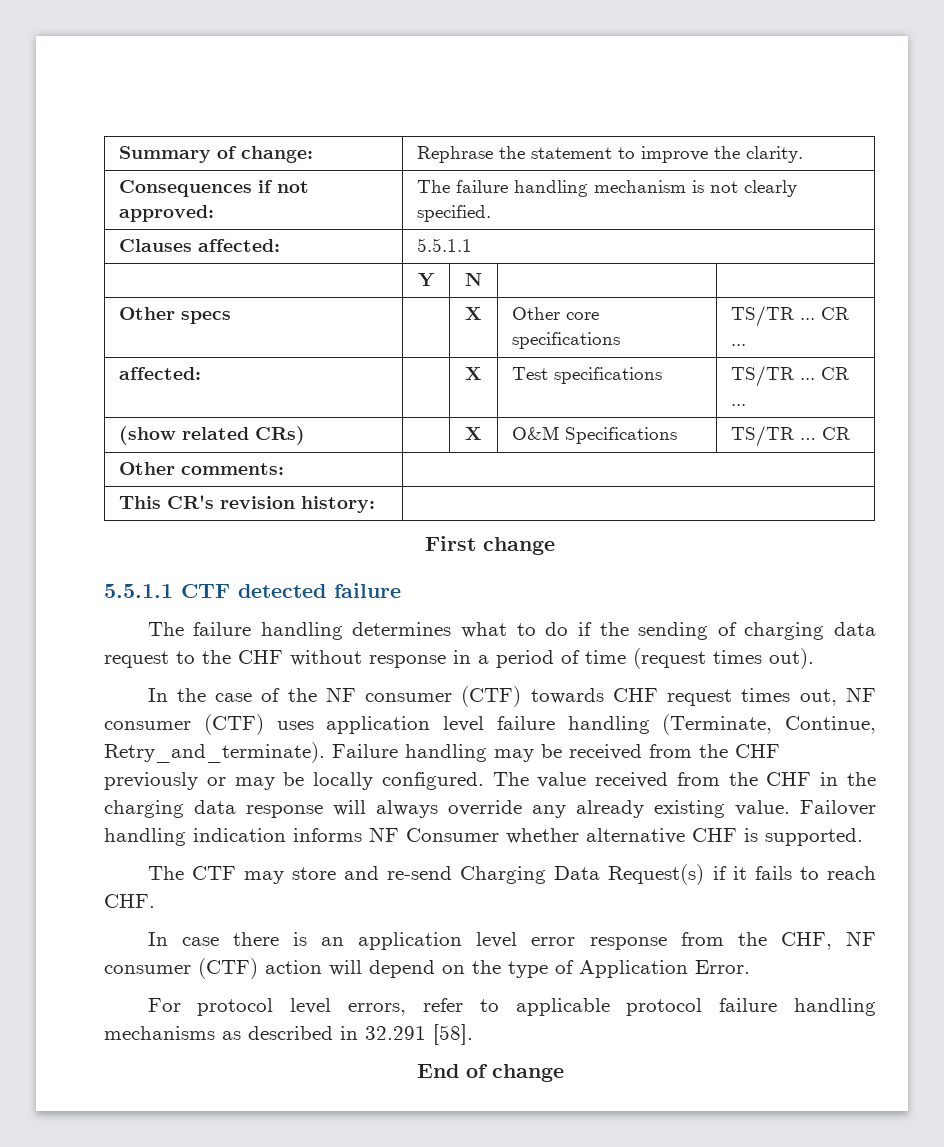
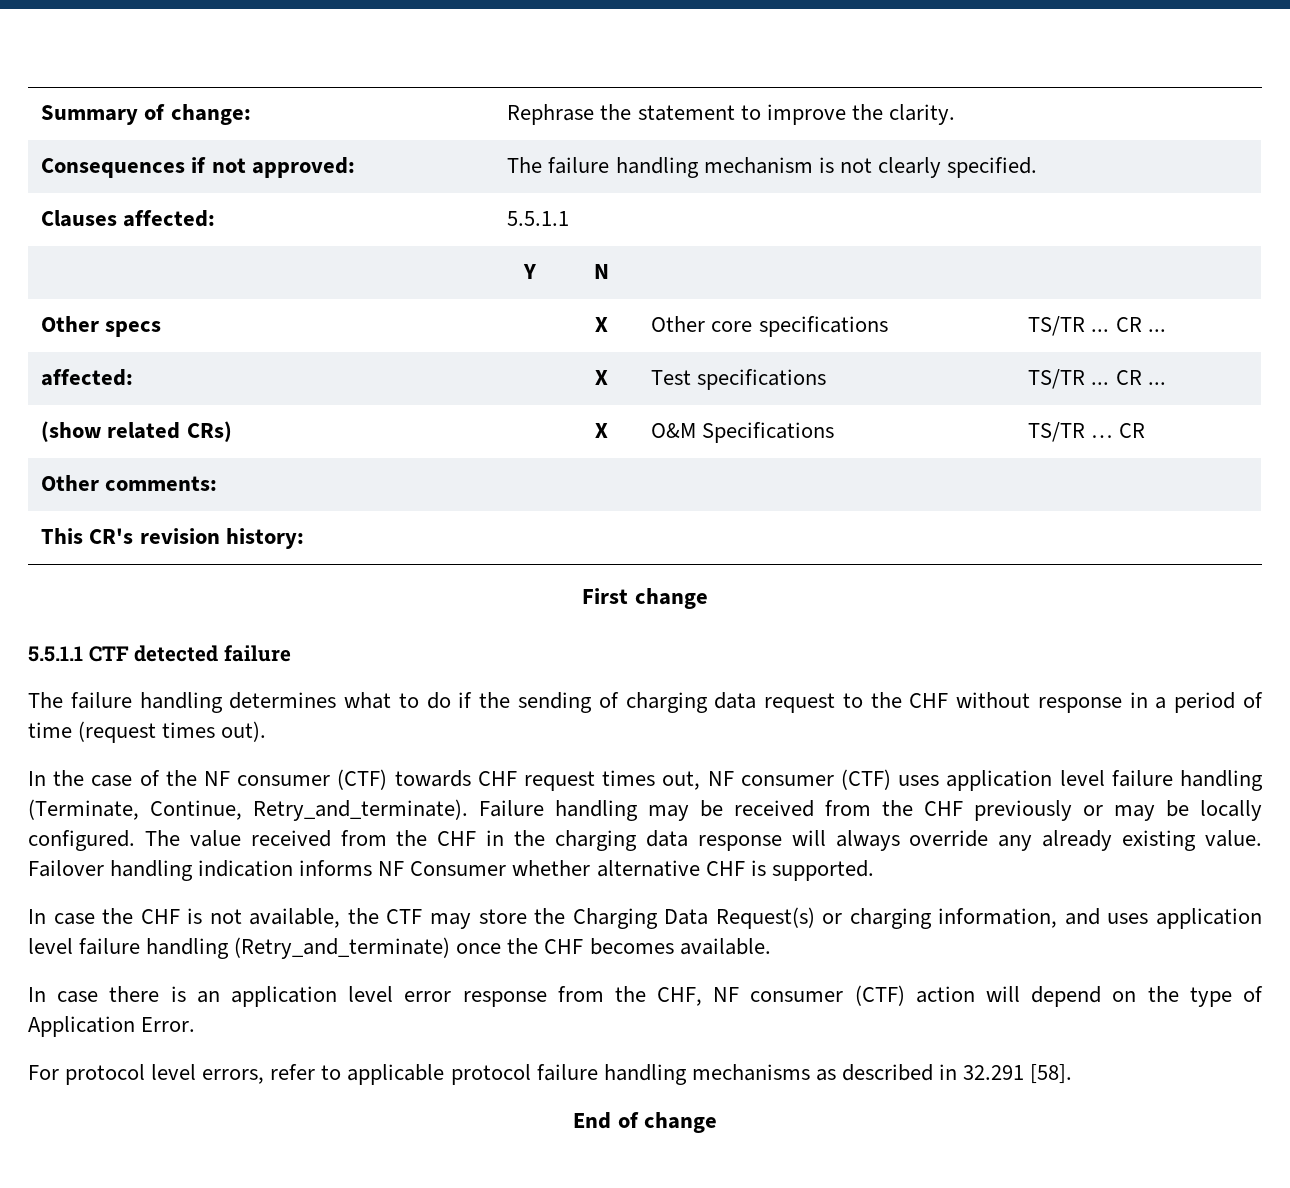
[147,866,184,880] The -> [28,908,379,928] In case the CHF is not available, the
[344,866,453,880] and re-send -> [534,908,566,924] the
[712,866,876,880] [104,894,155,908] if it fails to reach CHF. -> [822,908,1262,929] [28,937,771,959] or charging information, and uses application level failure handling (Retry_and_terminate) once the CHF becomes available.

